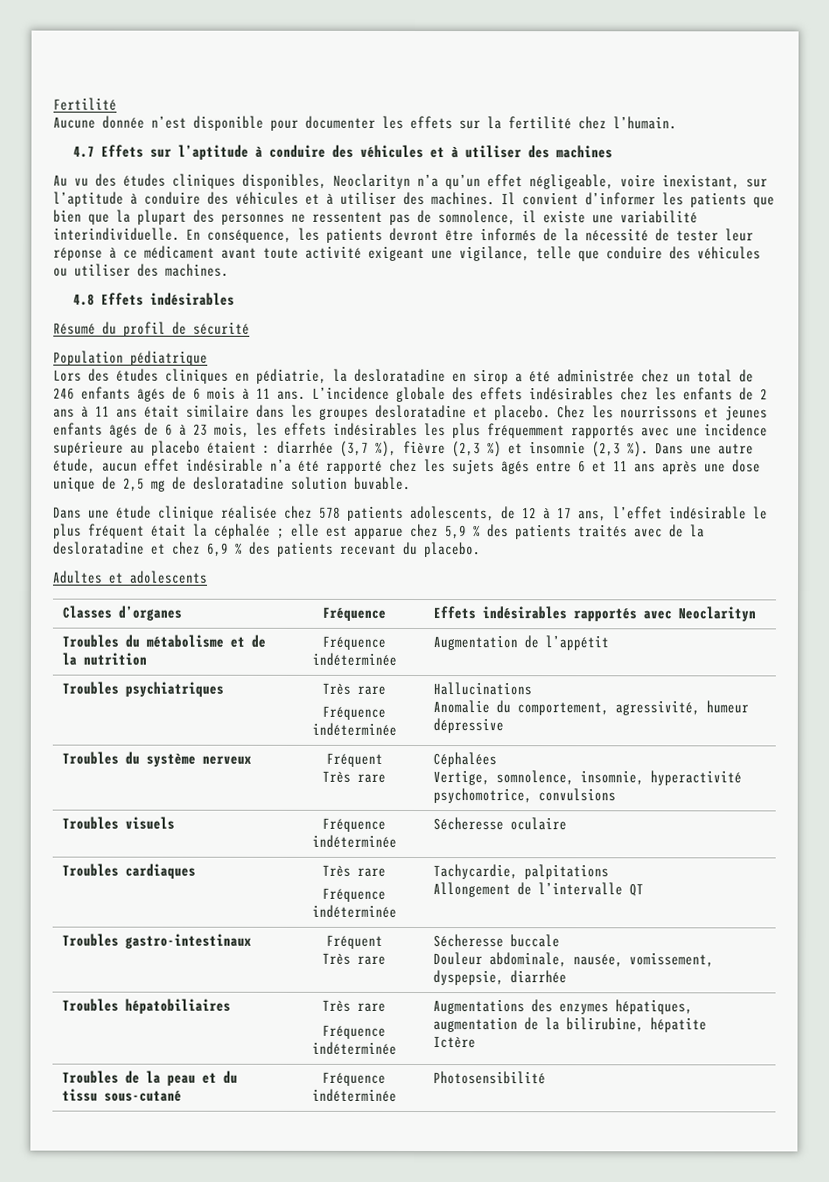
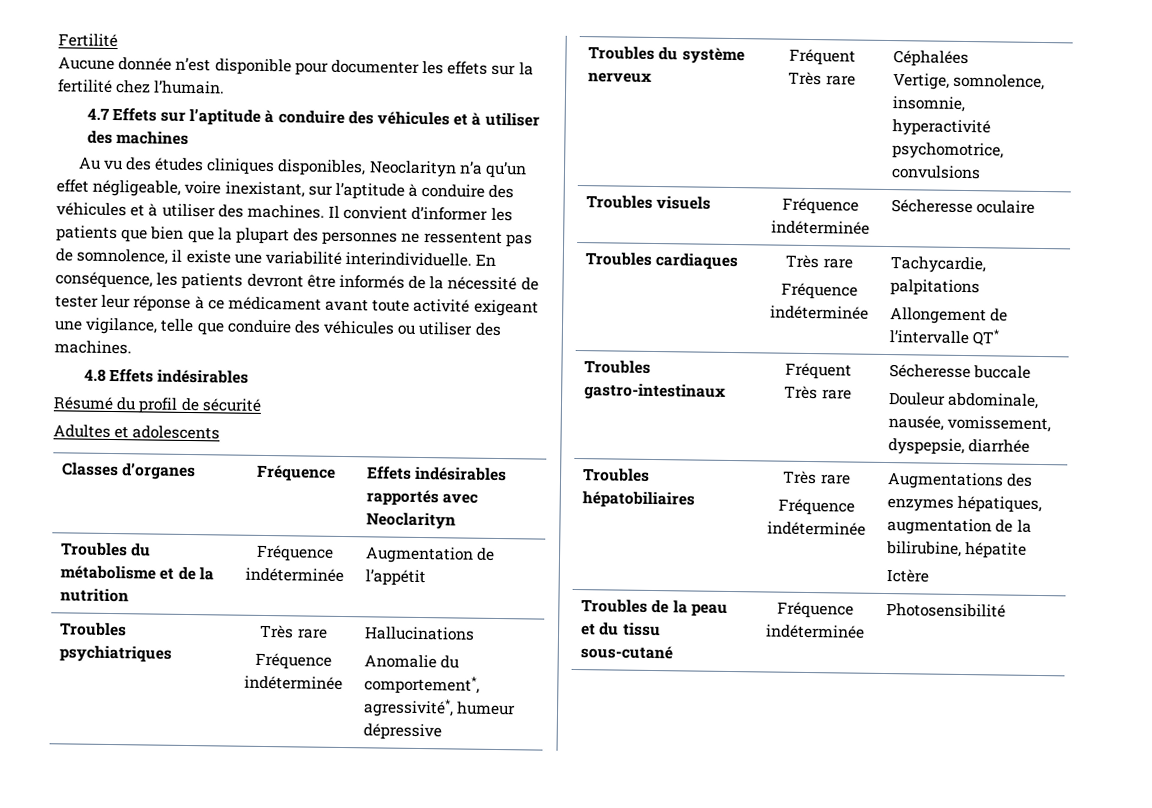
[53,350,208,366] [53,368,754,385] [53,386,768,403] [53,404,768,421] [53,422,768,439] [53,440,754,458] [53,458,761,475] [53,476,411,492] [53,505,768,522] [53,523,705,540] [53,541,481,558] // Population pédiatrique // Lors des études cliniques en pédiatrie, la desloratadine en sirop a été administrée chez un total de 246 enfants âgés de 6 mois à 11 ans. L’incidence globale des effets indésirables chez les enfants de 2 ans à 11 ans était similaire dans les groupes desloratadine et placebo. Chez les nourrissons et jeunes enfants âgés de 6 à 23 mois, les effets indésirables les plus fréquemment rapportés avec une incidence supérieure au placebo étaient : diarrhée (3,7 %), fièvre (2,3 %) et insomnie (2,3 %). Dans une autre étude, aucun effet indésirable n’a été rapporté chez les sujets âgés entre 6 et 11 ans après une dose unique de 2,5 mg de desloratadine solution buvable. // Dans une étude clinique réalisée chez 578 patients adolescents, de 12 à 17 ans, l’effet indésirable le plus fréquent était la céphalée ; elle est apparue chez 5,9 % des patients traités avec de la desloratadine et chez 6,9 % des patients recevant du placebo. -> (262, 405) none
[516,700,700,716] comportement, agressivité, -> [364,675,481,695] [363,698,455,718] comportement*, agressivité*,
[628,883,644,897] QT -> [972,329,1000,346] QT*

